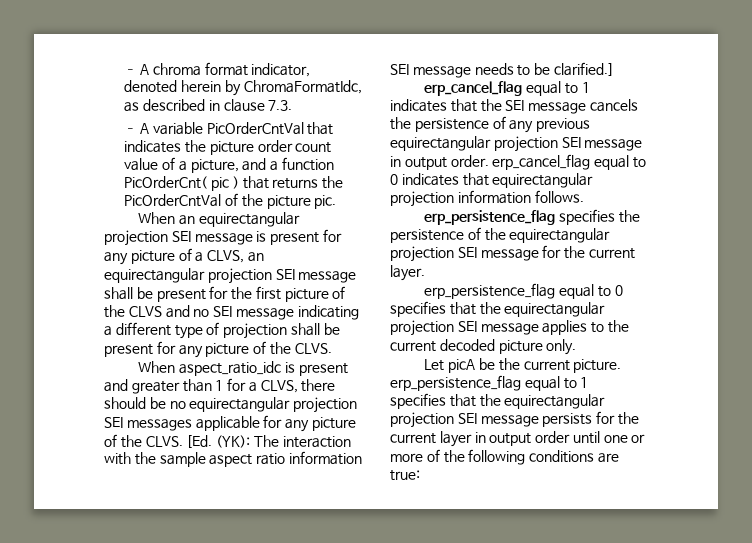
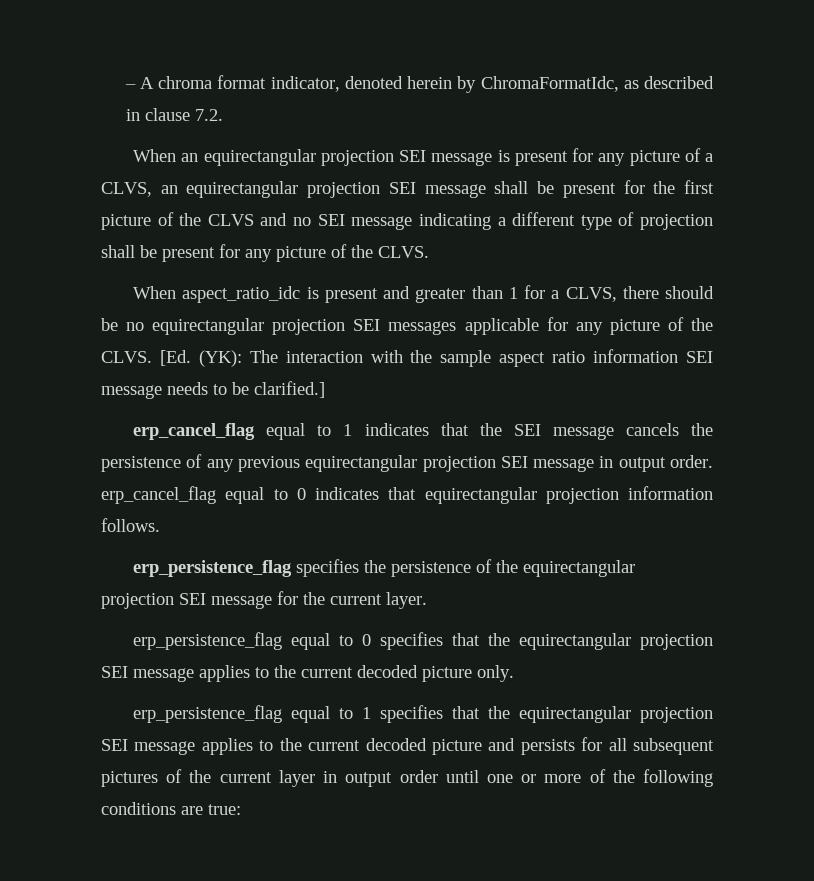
[268,100,293,111] [124,122,334,135] [124,140,332,155] [124,157,334,173] [124,176,344,191] [124,193,337,209] 7.3. // – A variable PicOrderCntVal that indicates the picture order count value of a picture, and a function PicOrderCnt( pic ) that returns the PicOrderCntVal of the picture pic. -> [194,109,223,121] 7.2.
[424,358,622,373] Let picA be the current picture. -> (514, 673) none
[542,411,616,427] persists for -> [201,737,714,755] [101,769,183,787] applies to the current decoded picture and persists for all subsequent pictures of

